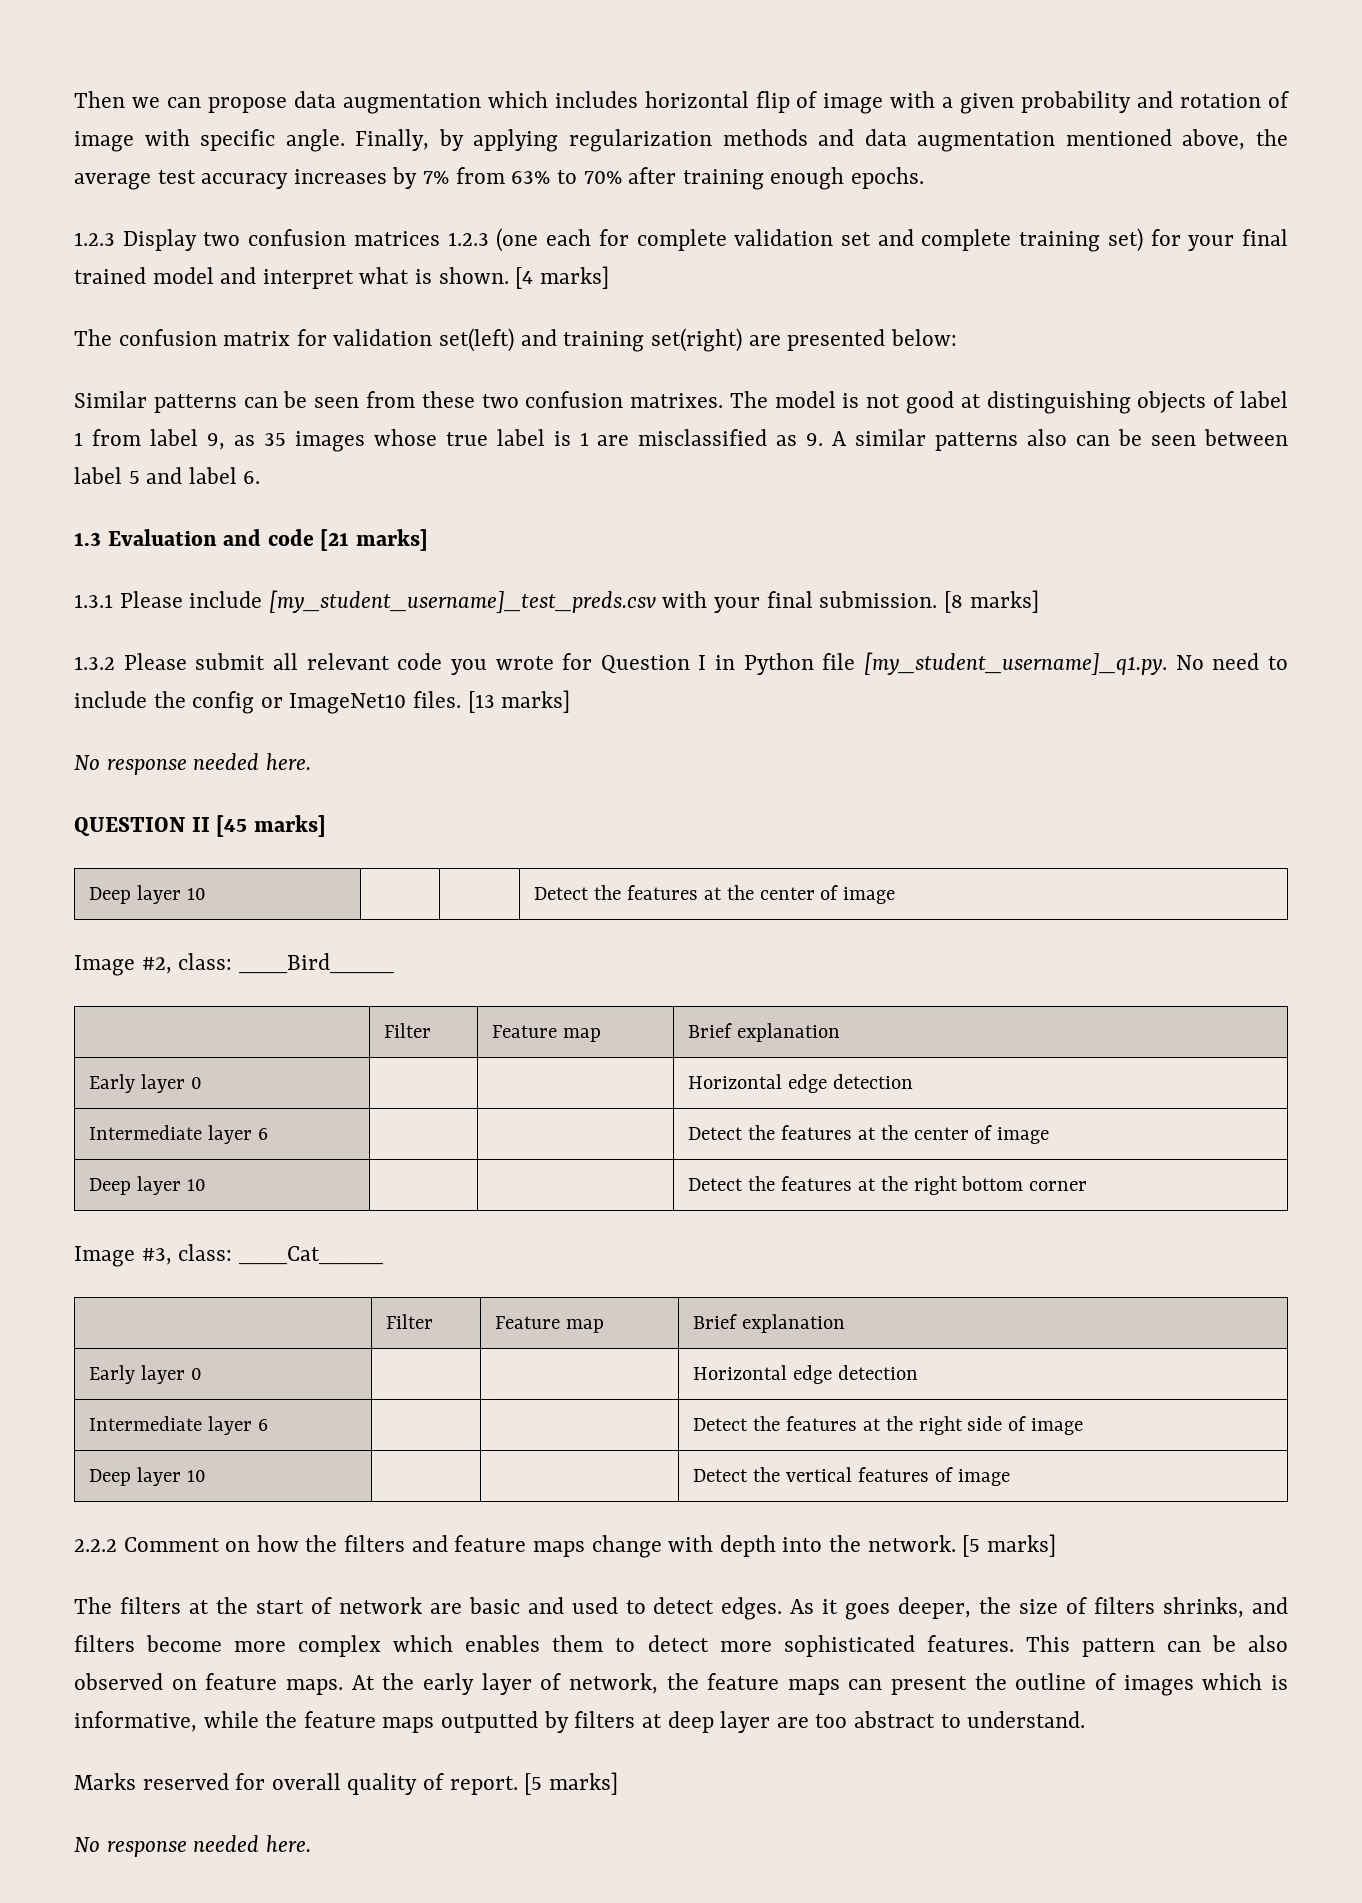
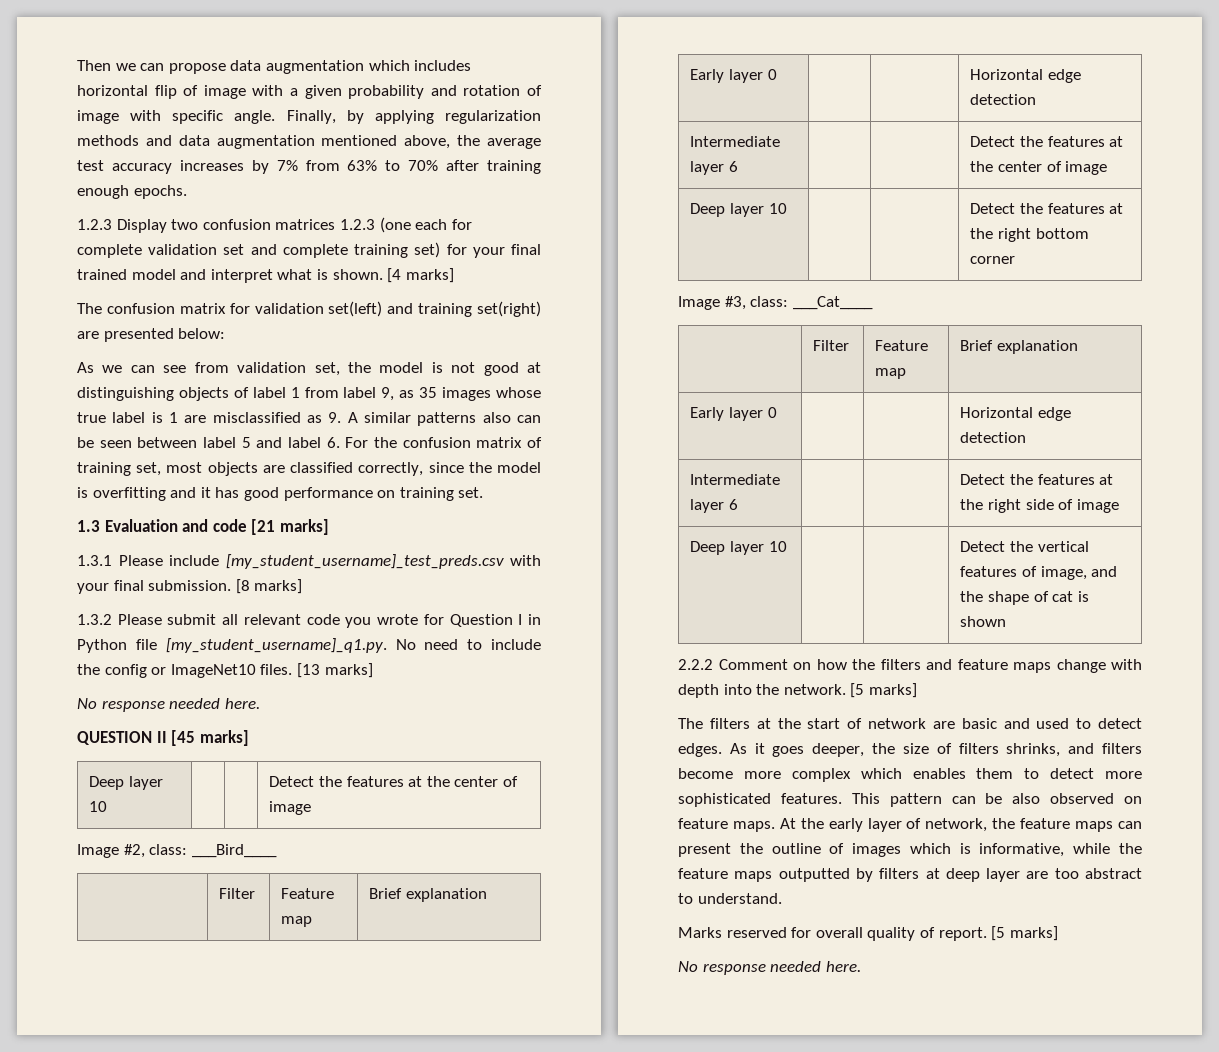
[74,391,768,413] Similar patterns can be seen from these two confusion matrixes. The -> [77,362,371,376] As we can see from validation set, the
(261, 477) none -> [345,437,542,448] [77,462,541,476] [77,487,484,501] For the confusion matrix of training set, most objects are classified correctly, since the model is overfitting and it has good performance on training set.
[957,1469,1010,1486] image -> [1040,566,1118,580] [960,591,1089,605] [960,616,1007,627] image, and the shape of cat is shown

